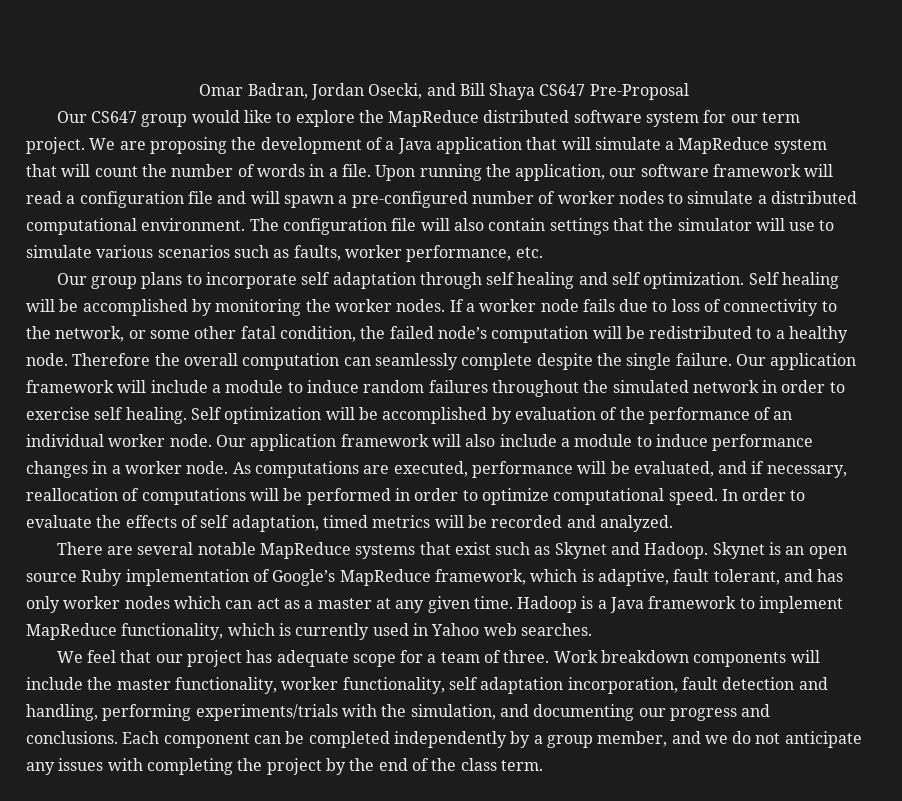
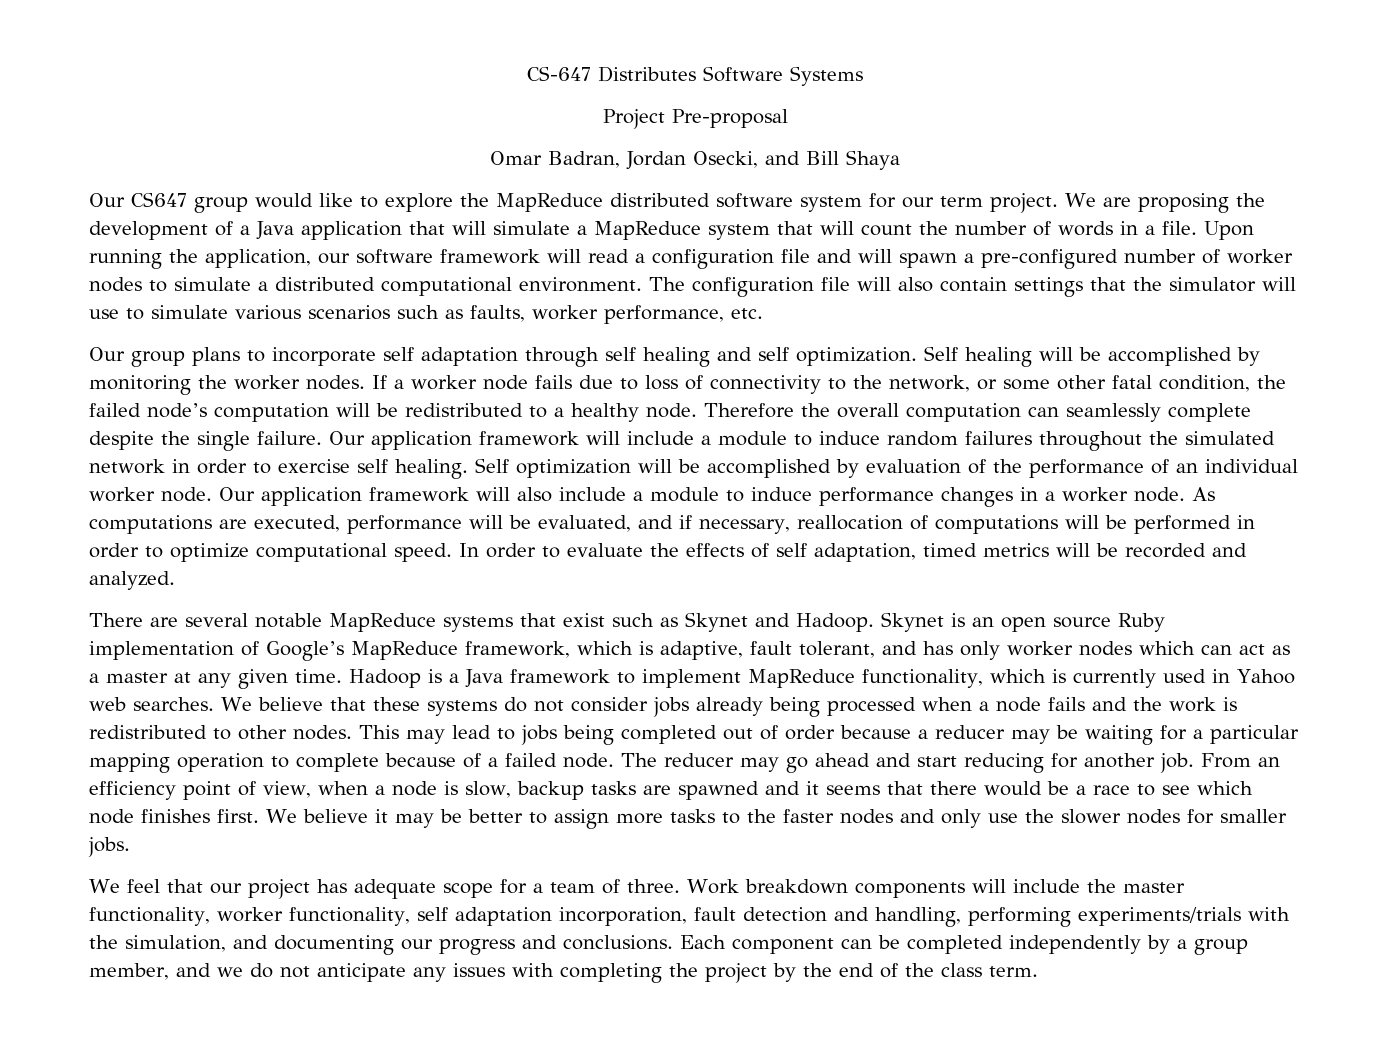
(199, 90) none -> [527,66,863,86] [602,109,788,129] CS-647 Distributes Software Systems // Project Pre-proposal //
[539,83,689,100] CS647 Pre-Proposal -> (900, 160) none
(592, 629) none -> [221,697,1237,717] [89,725,1299,745] [89,753,1280,773] [89,781,1253,800] [89,809,1287,829] [88,837,130,857] We believe that these systems do not consider jobs already being processed when a node fails and the work is redistributed to other nodes. This may lead to jobs being completed out of order because a reducer may be waiting for a particular mapping operation to complete because of a failed node. The reducer may go ahead and start reducing for another job. From an efficiency point of view, when a node is slow, backup tasks are spawned and it seems that there would be a race to see which node finishes first. We believe it may be better to assign more tasks to the faster nodes and only use the slower nodes for smaller jobs.

